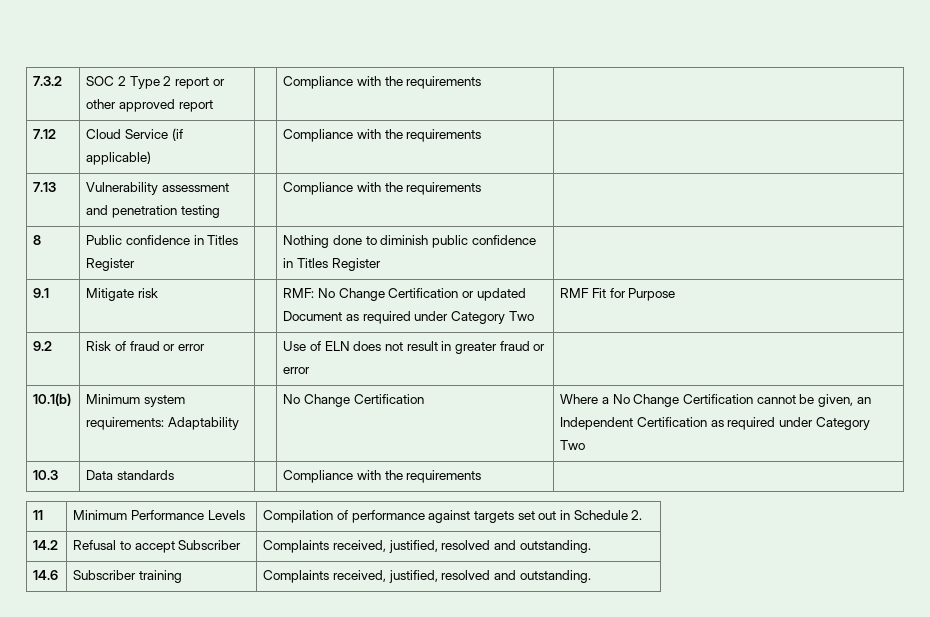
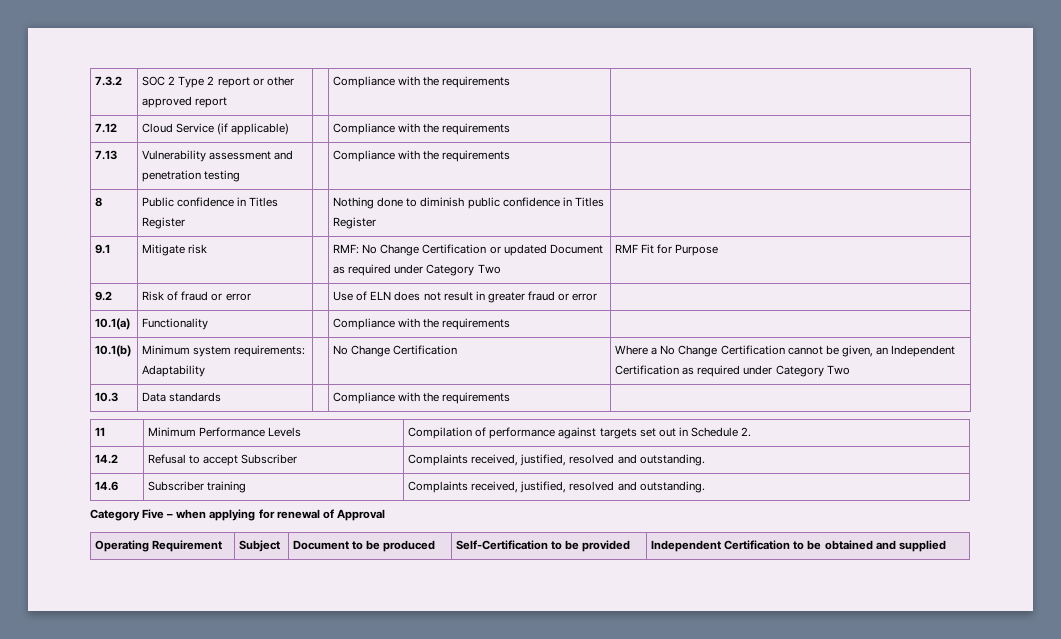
(311, 370) none -> [95,318,131,330] [142,318,209,330] [333,318,511,330] // 10.1(a) | Functionality | | Compliance with the requirements |
(591, 576) none -> [90,509,385,521] [95,540,223,552] [239,540,281,552] [293,540,436,552] [456,540,631,552] [651,540,946,552] // Category Five – when applying for renewal of Approval // Operating Requirement | Subject | Document to be produced | Self-Certification to be provided | Independent Certification to be obtained and supplied

